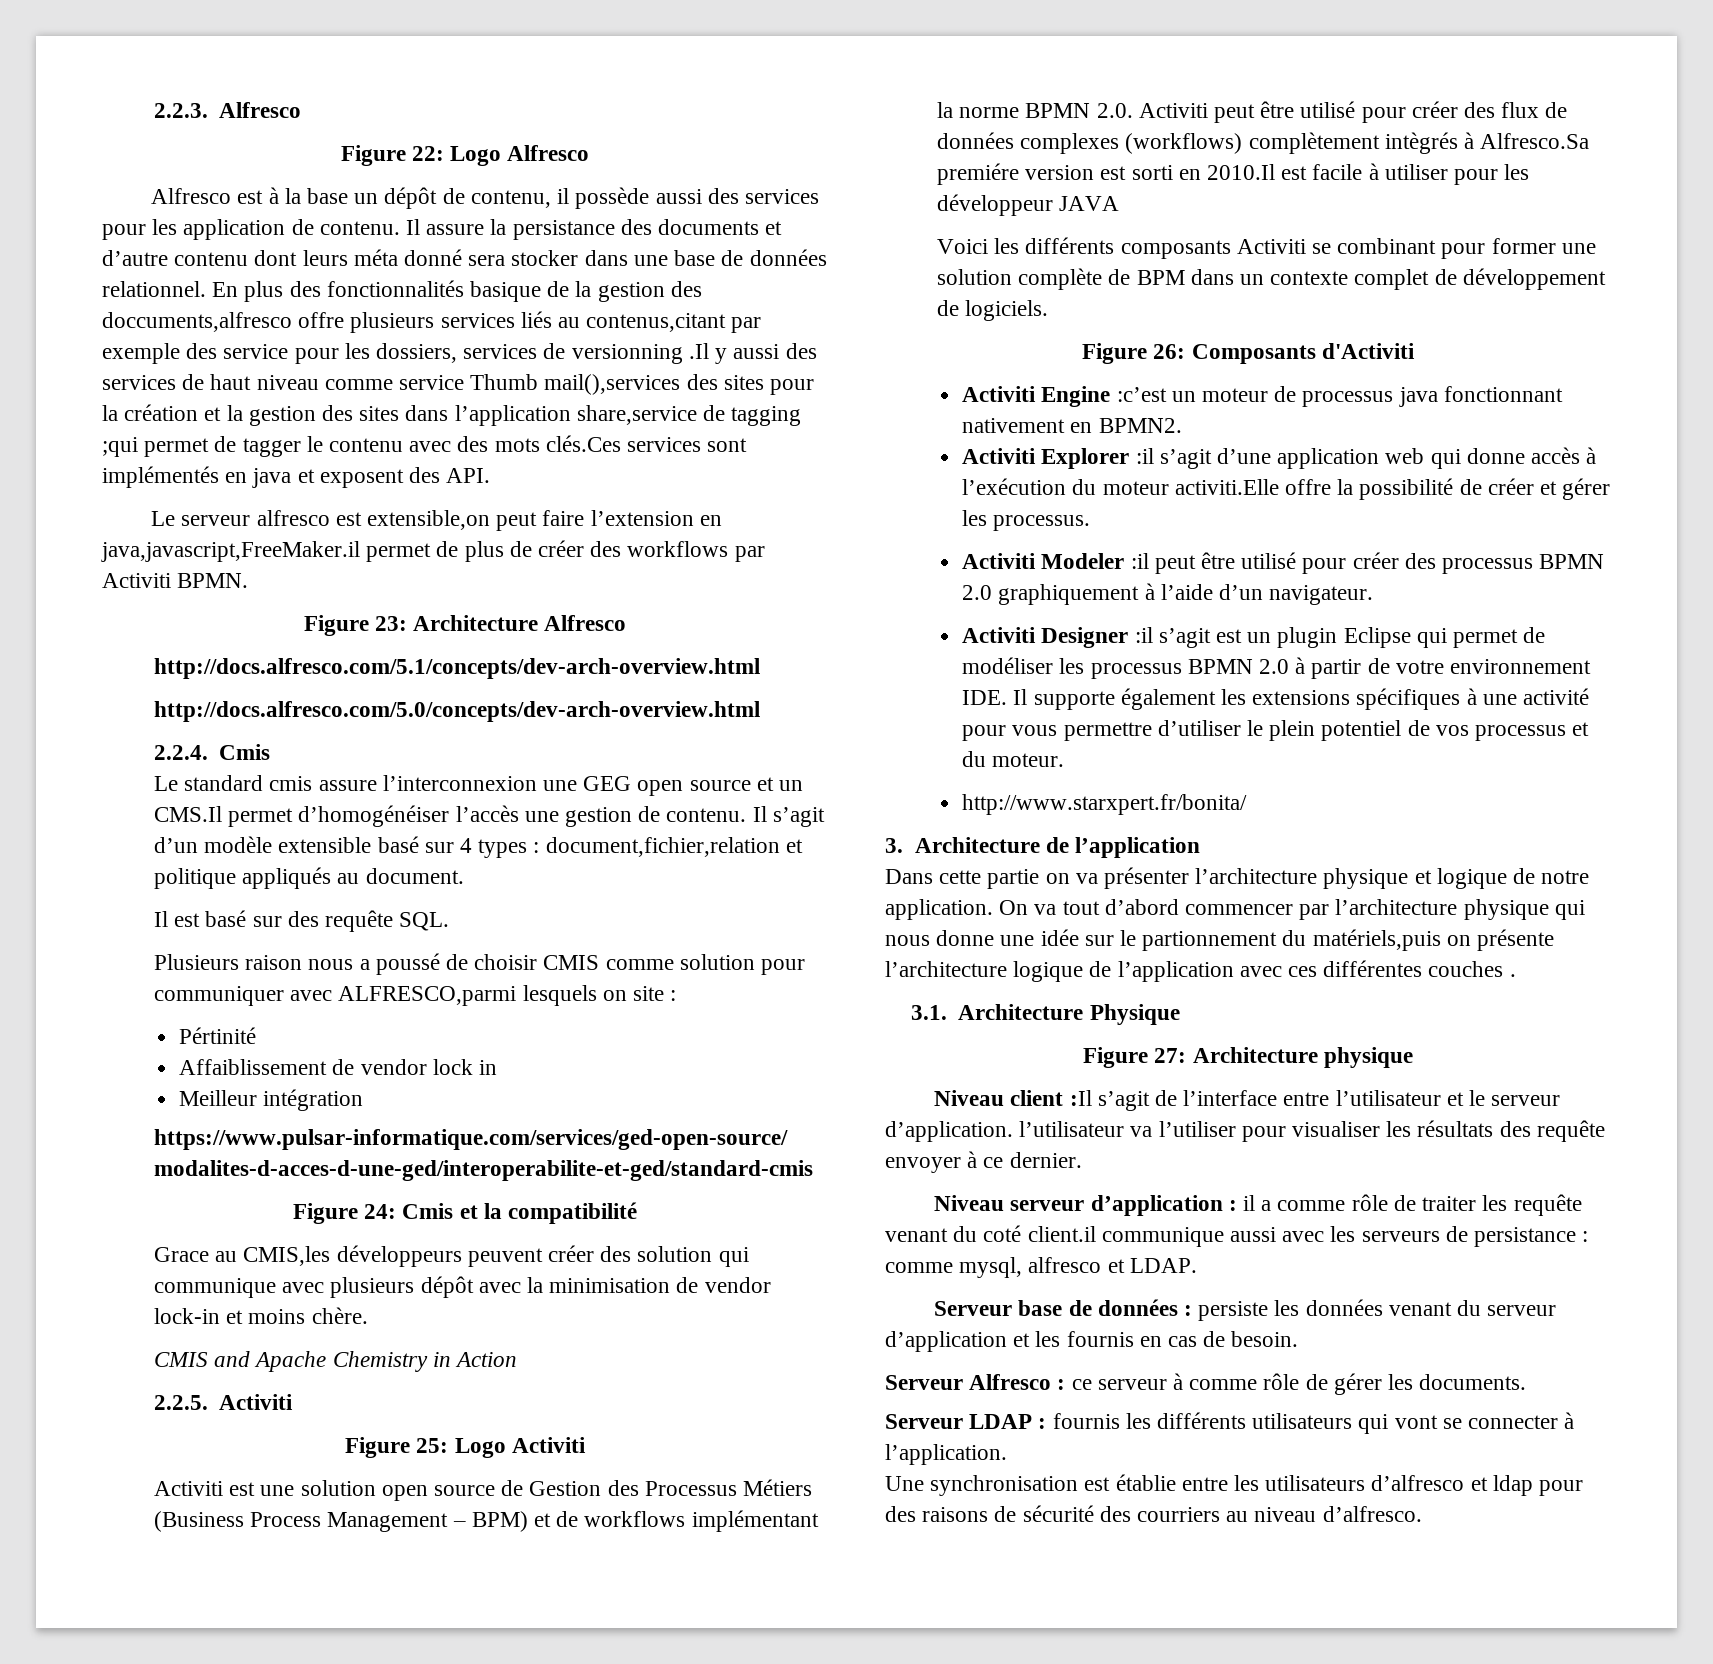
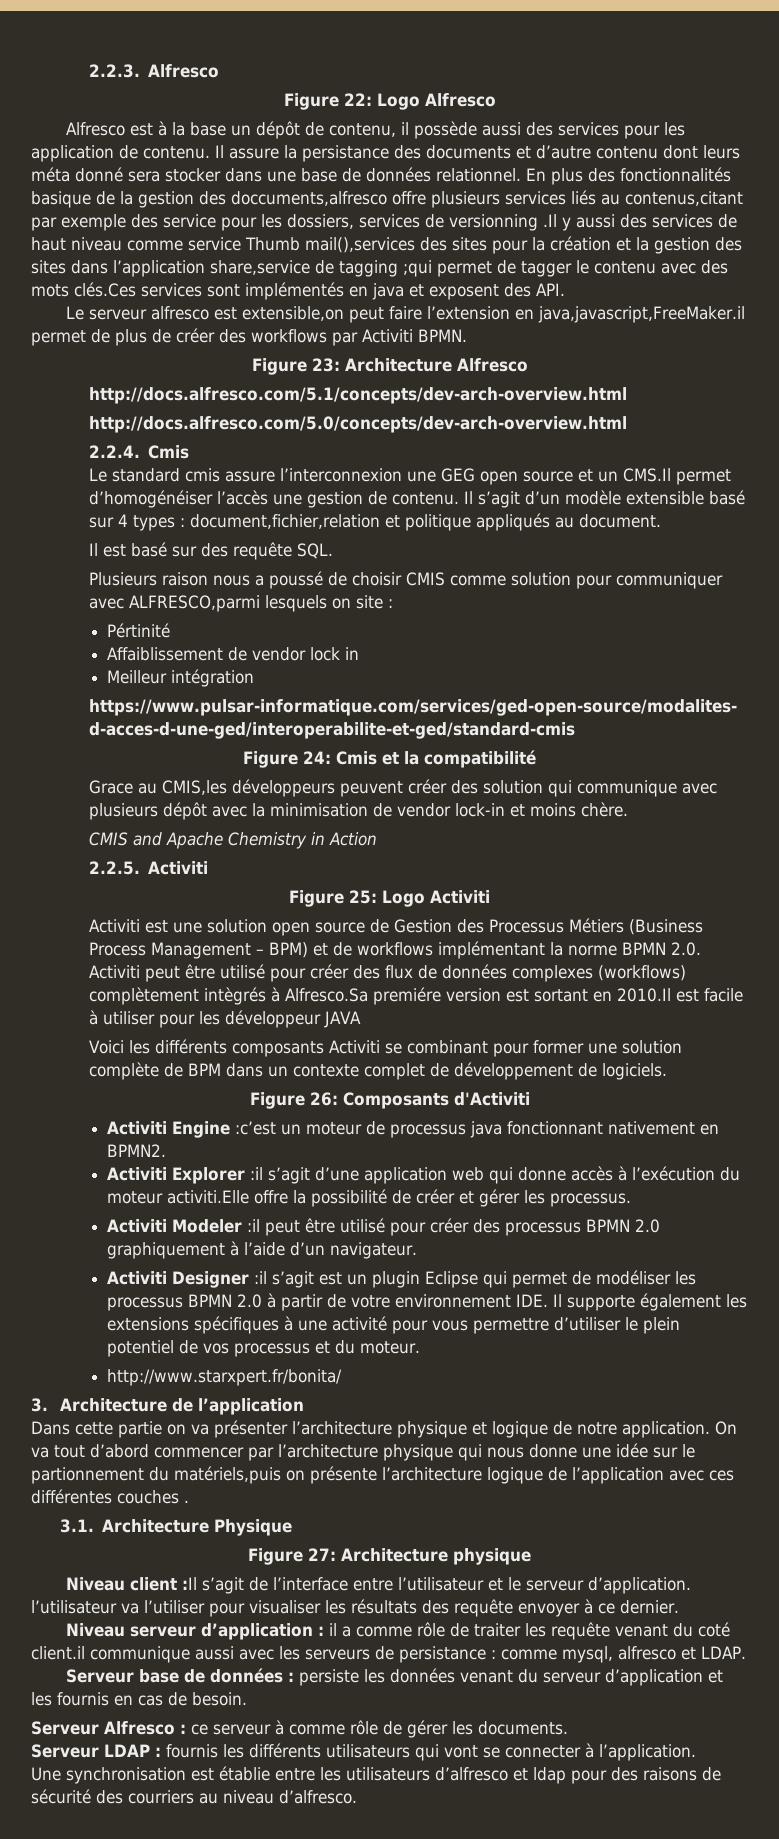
[1131,165,1173,180] sorti -> [534,989,589,1002] sortant

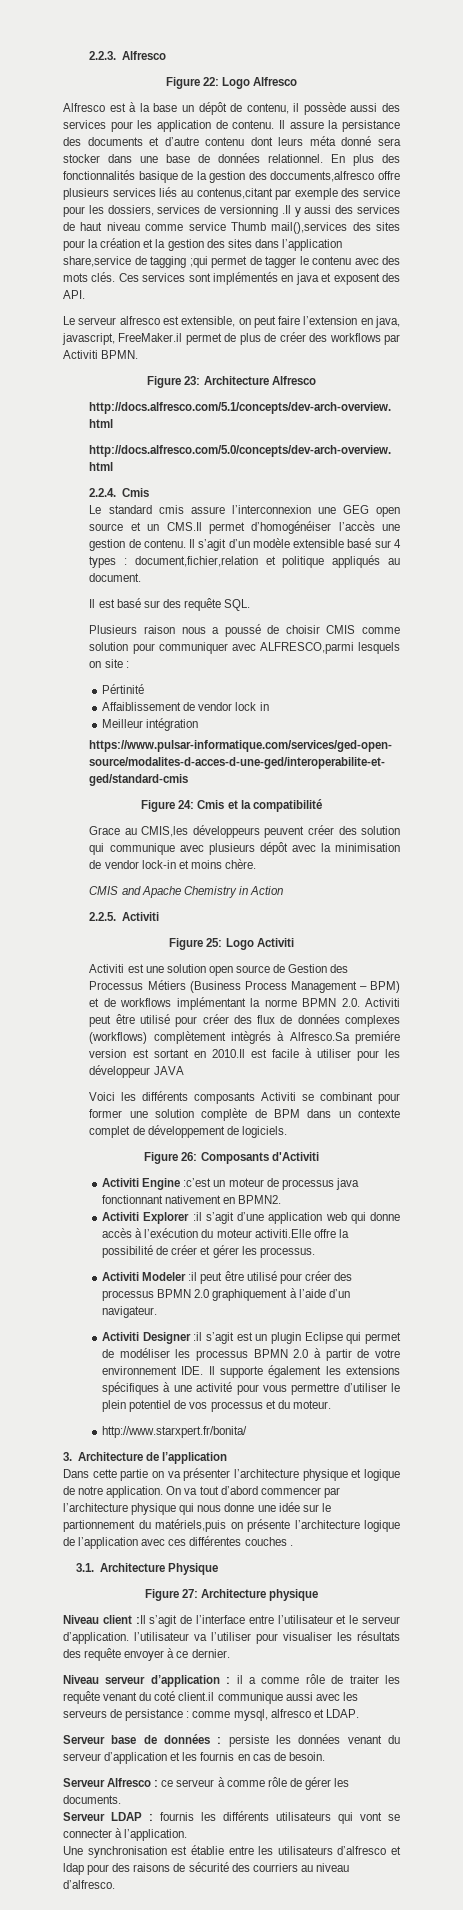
[74,282,136,297] clés.Ces -> [91,272,139,282] clés. Ces
[241,306,344,321] extensible,on -> [181,316,251,327] extensible, on
[537,306,745,323] java,javascript,FreeMaker.il -> [375,316,401,328] [62,333,183,345] java, javascript, FreeMaker.il

